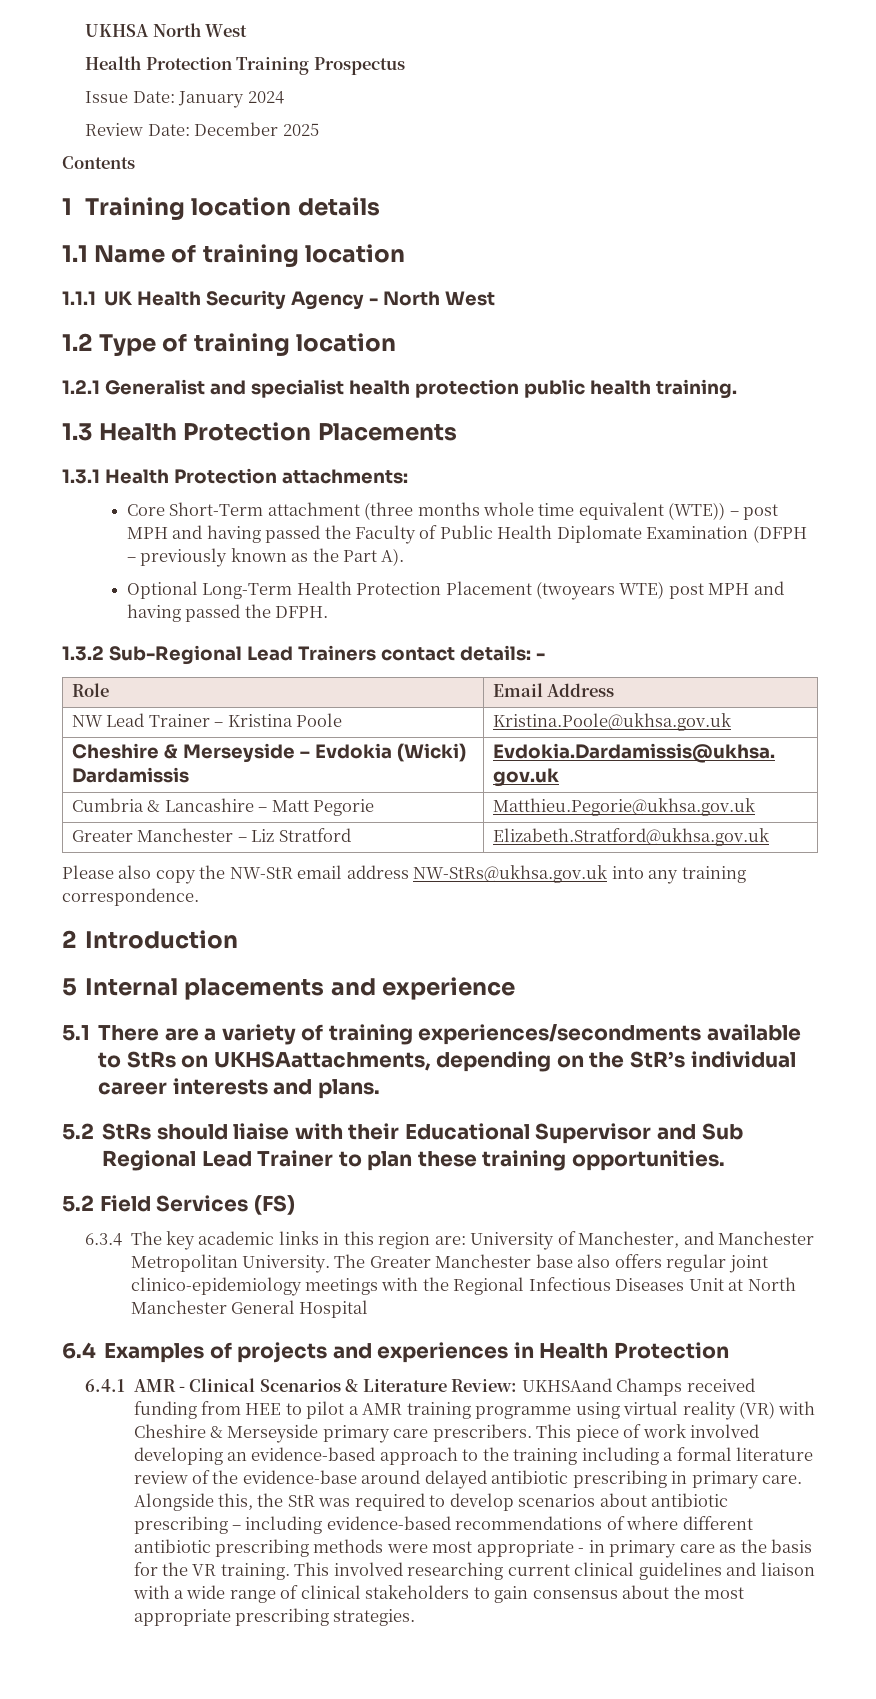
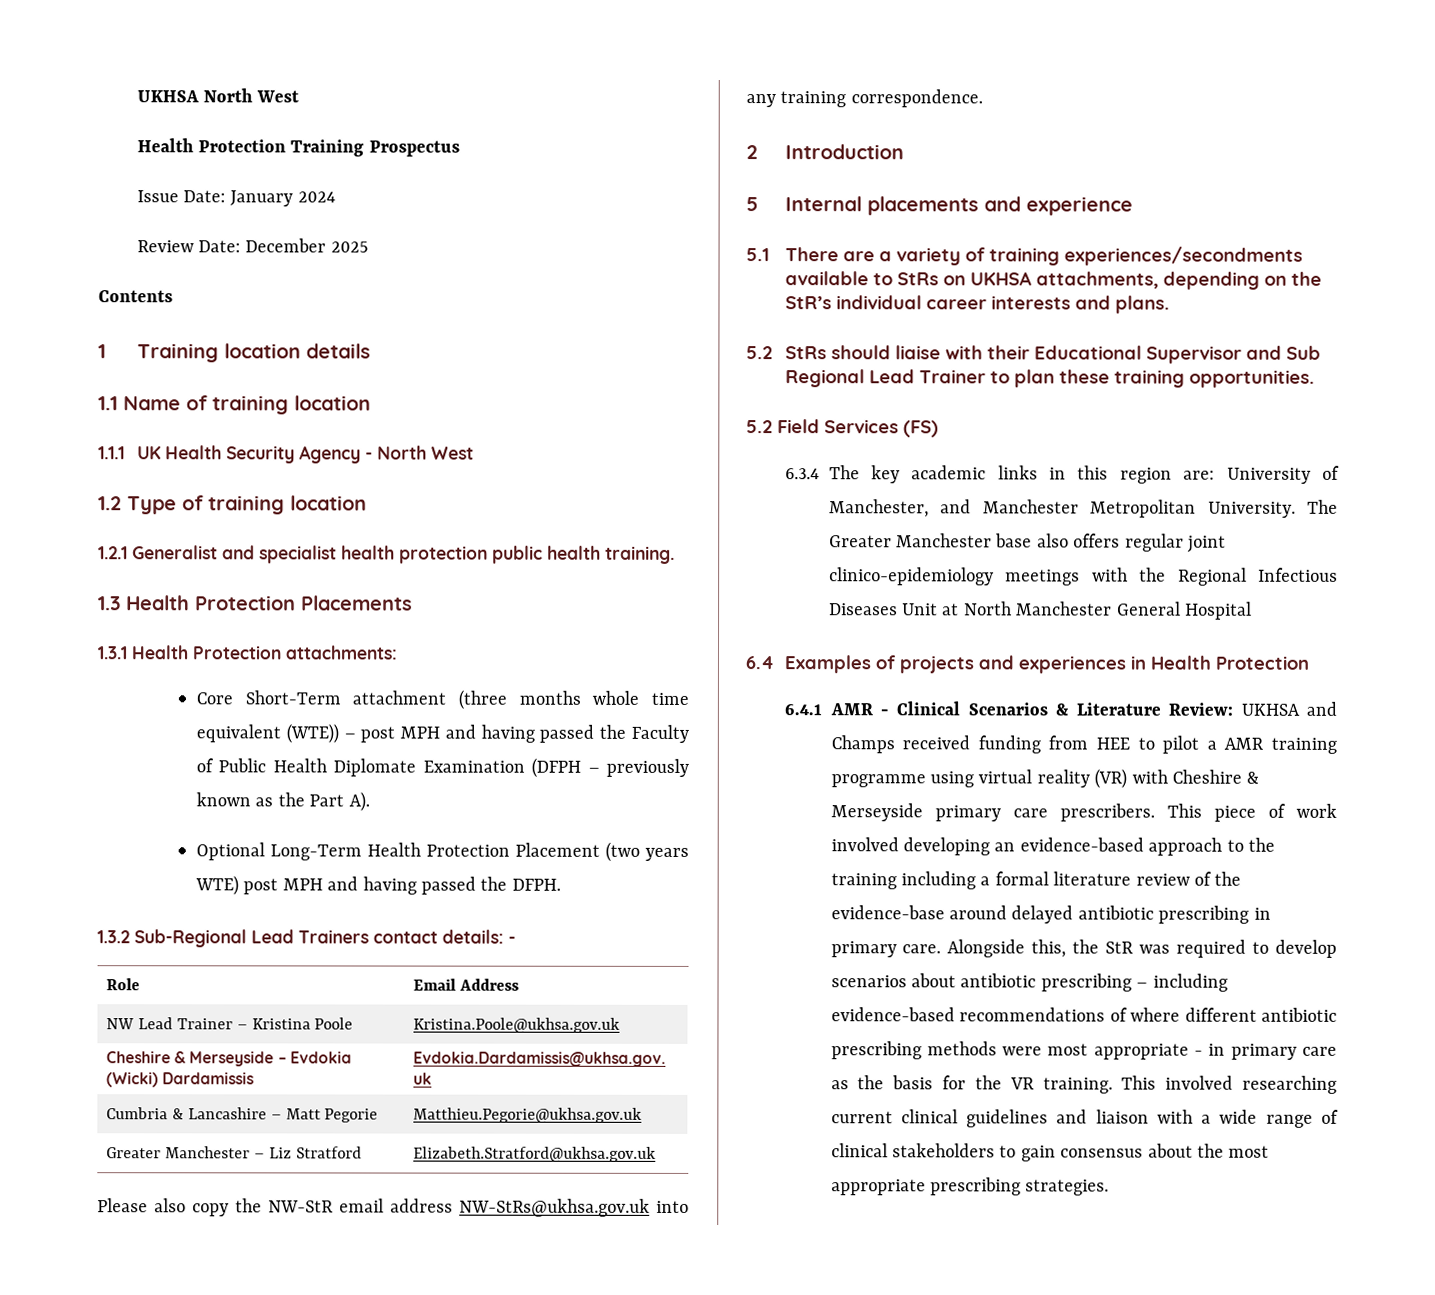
[535,581,615,600] (twoyears -> [605,841,689,862] (two years
[213,1051,431,1071] UKHSAattachments, -> [969,271,1159,289] UKHSA attachments,
[521,1378,612,1392] UKHSAand -> [1240,701,1337,716] UKHSA and

